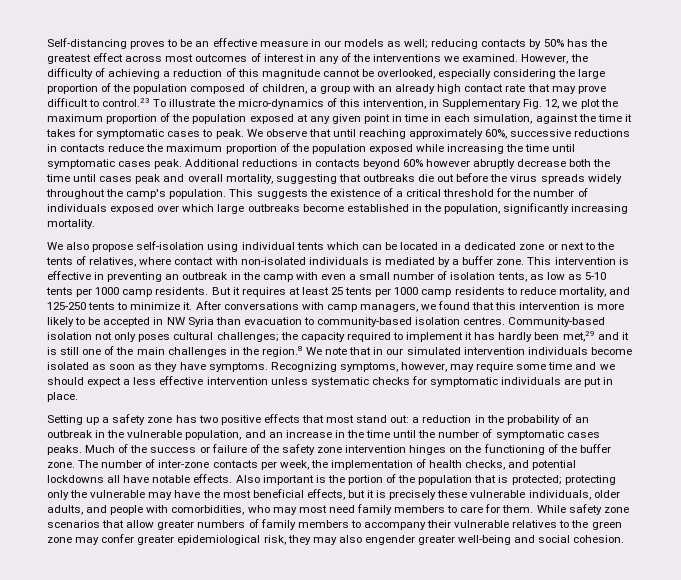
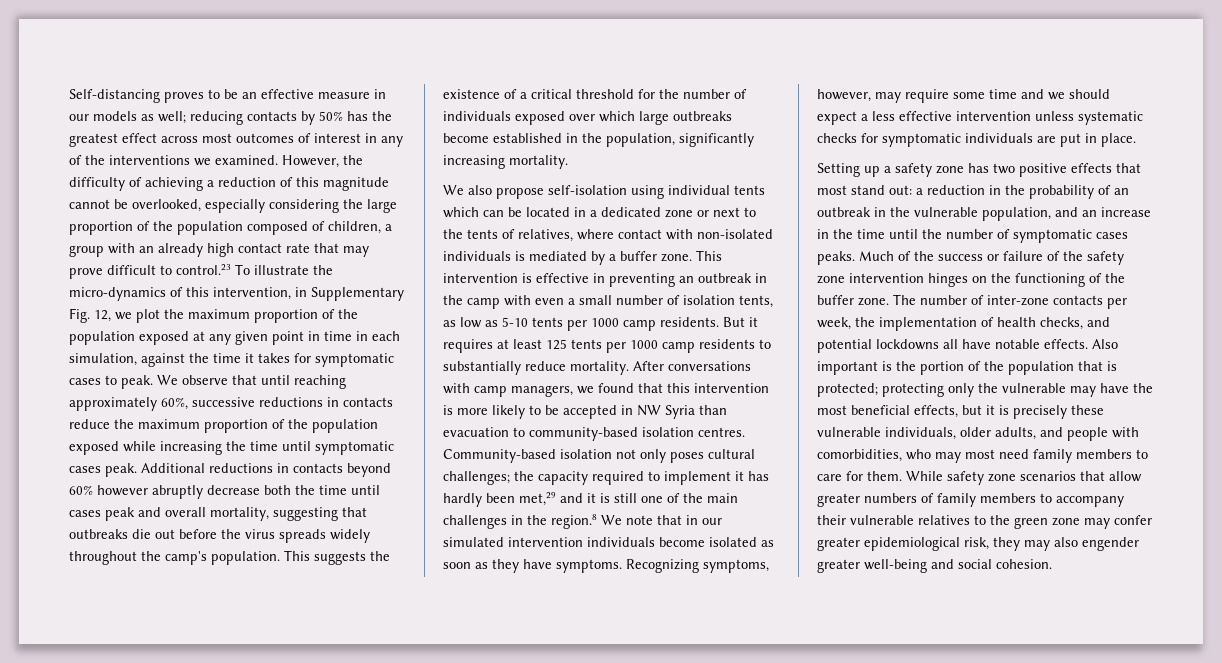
[331,287,344,295] 25 -> [546,339,567,350] 125
[519,287,630,297] [47,302,193,310] reduce mortality, and 125-250 tents to minimize it. -> [443,361,629,375] substantially reduce mortality.

